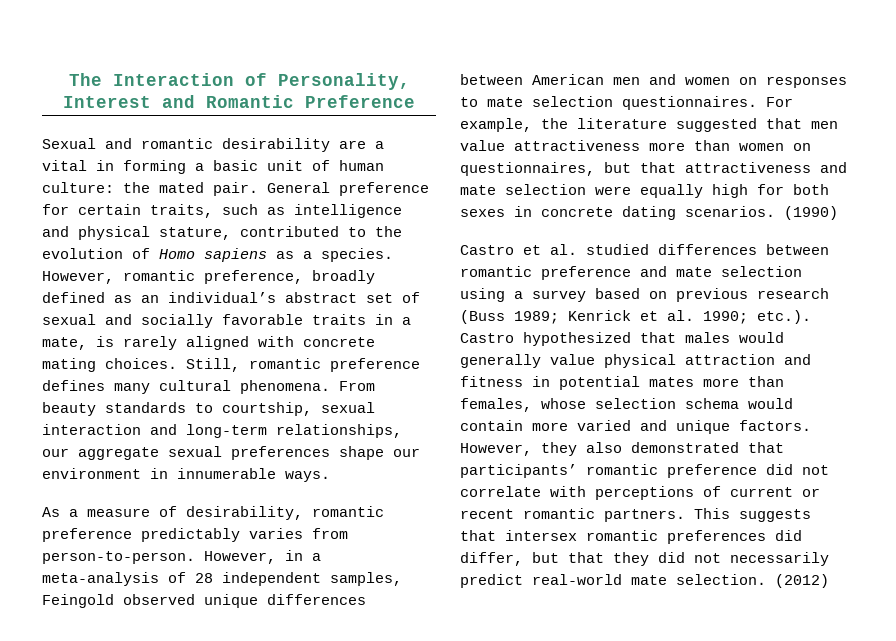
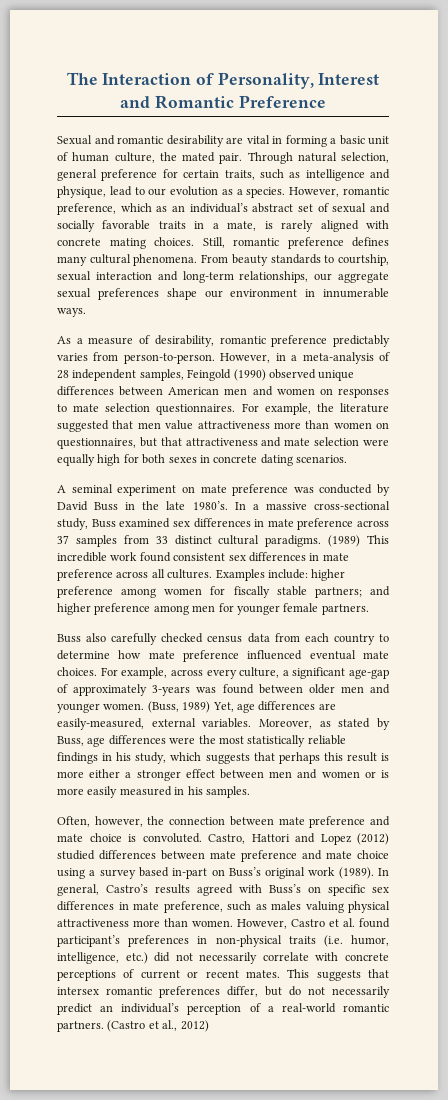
[375,141,384,149] a -> (243, 140) none
[42,182,114,193] culture: -> [114,152,155,163] culture,
[267,182,330,193] General -> [247,152,389,164] [57,169,97,181] Through natural selection, general
[78,226,402,240] [42,248,267,262] physical stature, contributed to the evolution of Homo sapiens -> [57,186,219,198] physique, lead to our evolution
[312,270,375,284] [42,292,105,303] broadly defined -> [120,203,152,212] which
(114, 601) none -> [233,369,266,381] (1990)
[784,206,838,220] [460,244,577,255] (1990) // Castro et al. -> [57,484,390,496] [57,501,390,511] [57,518,389,530] [57,535,389,547] [57,552,349,562] [57,569,346,581] [57,586,390,598] [57,603,369,615] [57,633,389,645] [57,650,389,662] [57,667,389,679] [57,684,390,696] [57,701,336,713] [57,718,391,730] [57,735,346,747] [57,752,389,764] [57,769,389,781] [57,786,250,798] [57,816,391,828] [57,833,389,845] // A seminal experiment on mate preference was conducted by David Buss in the late 1980’s. In a massive cross-sectional study, Buss examined sex differences in mate preference across 37 samples from 33 distinct cultural paradigms. (1989) This incredible work found consistent sex differences in mate preference across all cultures. Examples include: higher preference among women for fiscally stable partners; and higher preference among men for younger female partners. // Buss also carefully checked census data from each country to determine how mate preference influenced eventual mate choices. For example, across every culture, a significant age-gap of approximately 3-years was found between older men and younger women. (Buss, 1989) Yet, age differences are easily-measured, external variables. Moreover, as stated by Buss, age differences were the most statistically reliable findings in his study, which suggests that perhaps this result is more either a stronger effect between men and women or is more easily measured in his samples. // Often, however, the connection between mate preference and mate choice is convoluted. Castro, Hattori and Lopez (2012)
[460,266,802,280] romantic preference and mate selection -> [210,850,389,862] mate preference and mate choice
[649,288,829,302] [460,310,811,324] [460,332,784,346] [460,354,811,368] [460,376,784,390] [460,398,793,412] [460,420,811,434] [460,442,784,456] [460,464,829,478] on previous research (Buss 1989; Kenrick et al. 1990; etc.). Castro hypothesized that males would generally value physical attraction and fitness in potential mates more than females, whose selection schema would contain more varied and unique factors. However, they also demonstrated that participants’ romantic preference did not -> [172,867,390,879] [57,884,389,896] [57,901,390,913] [57,918,390,929] [57,935,389,947] [57,952,258,964] in-part on Buss’s original work (1989). In general, Castro’s results agreed with Buss’s on specific sex differences in mate preference, such as males valuing physical attractiveness more than women. However, Castro et al. found participant’s preferences in non-physical traits (i.e. humor, intelligence, etc.) did not necessarily
(586, 491) none -> [345,953,389,961] concrete
[523,508,685,522] romantic partners. -> [245,970,280,978] mates.
[775,530,802,541] did -> (220, 992) none
[568,552,829,566] [460,574,829,588] that they did not necessarily predict real-world mate selection. (2012) -> [289,986,390,998] [57,1003,389,1015] [57,1020,209,1032] do not necessarily predict an individual’s perception of a real-world romantic partners. (Castro et al., 2012)

